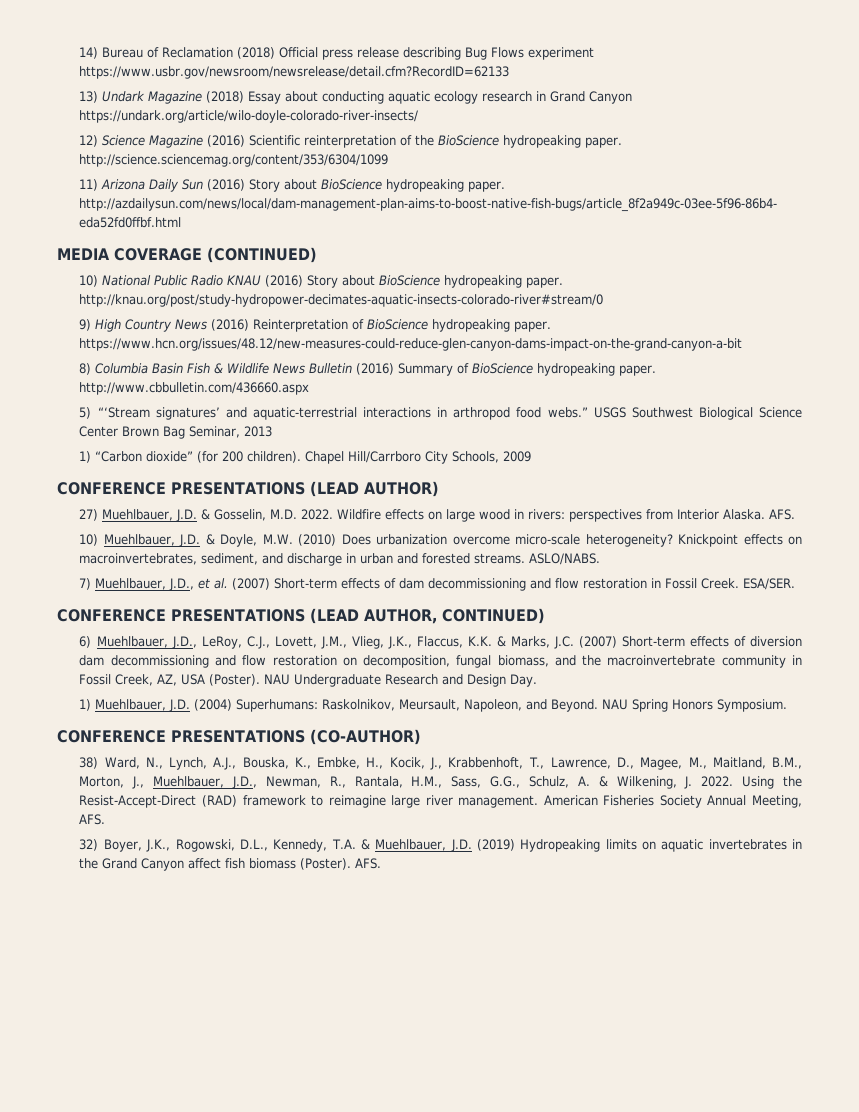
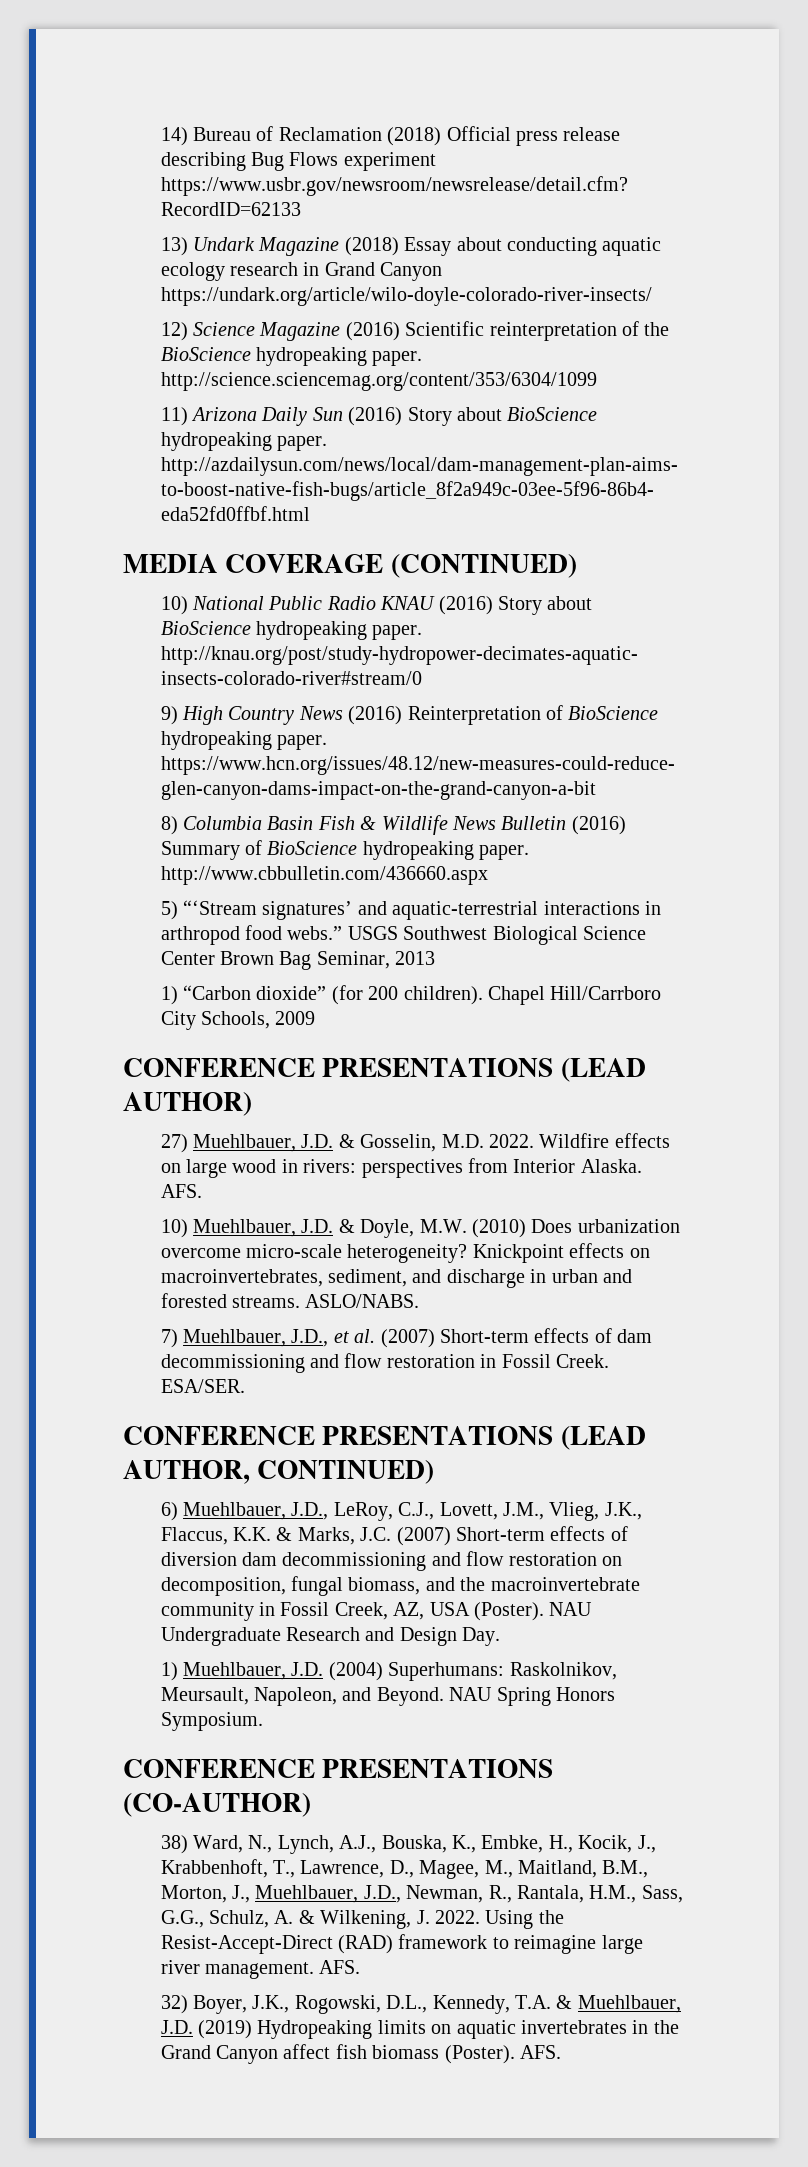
[543,795,803,808] American Fisheries Society Annual Meeting, -> (314, 1970) none

